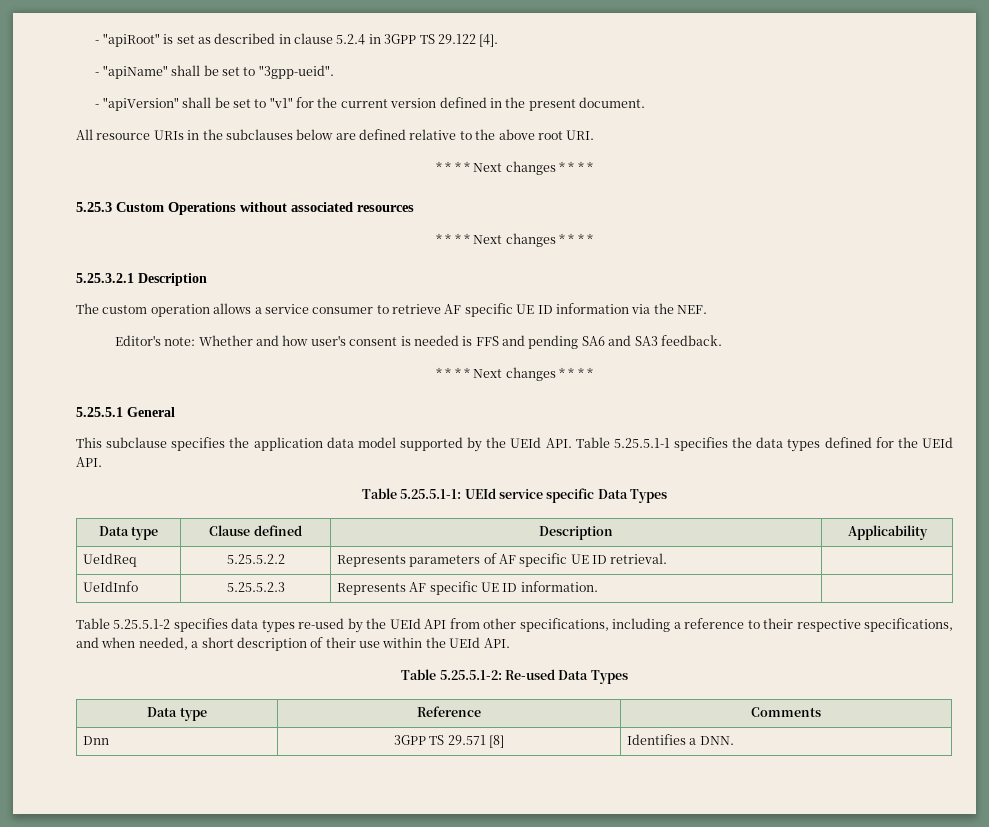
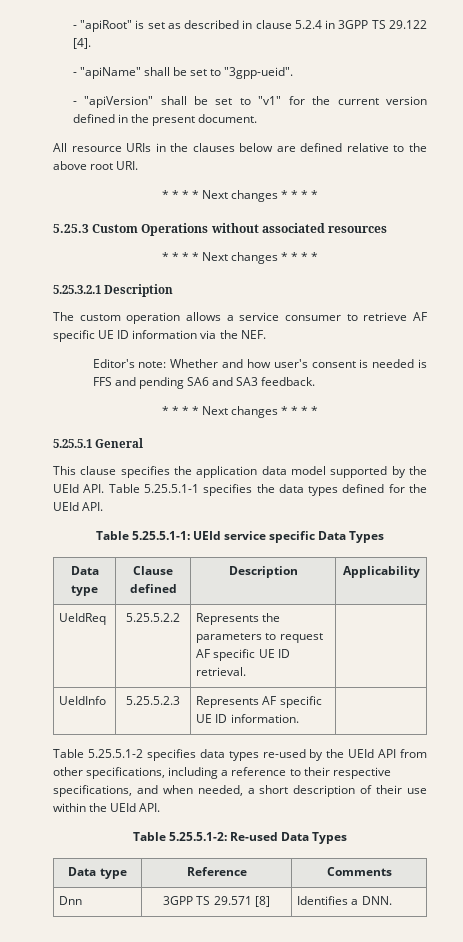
[225,129,293,140] subclauses -> [192,143,235,152] clauses
[106,437,168,448] subclause -> [80,466,117,475] clause
[409,553,497,567] parameters of -> [262,613,281,622] [196,633,323,643] the parameters to request

